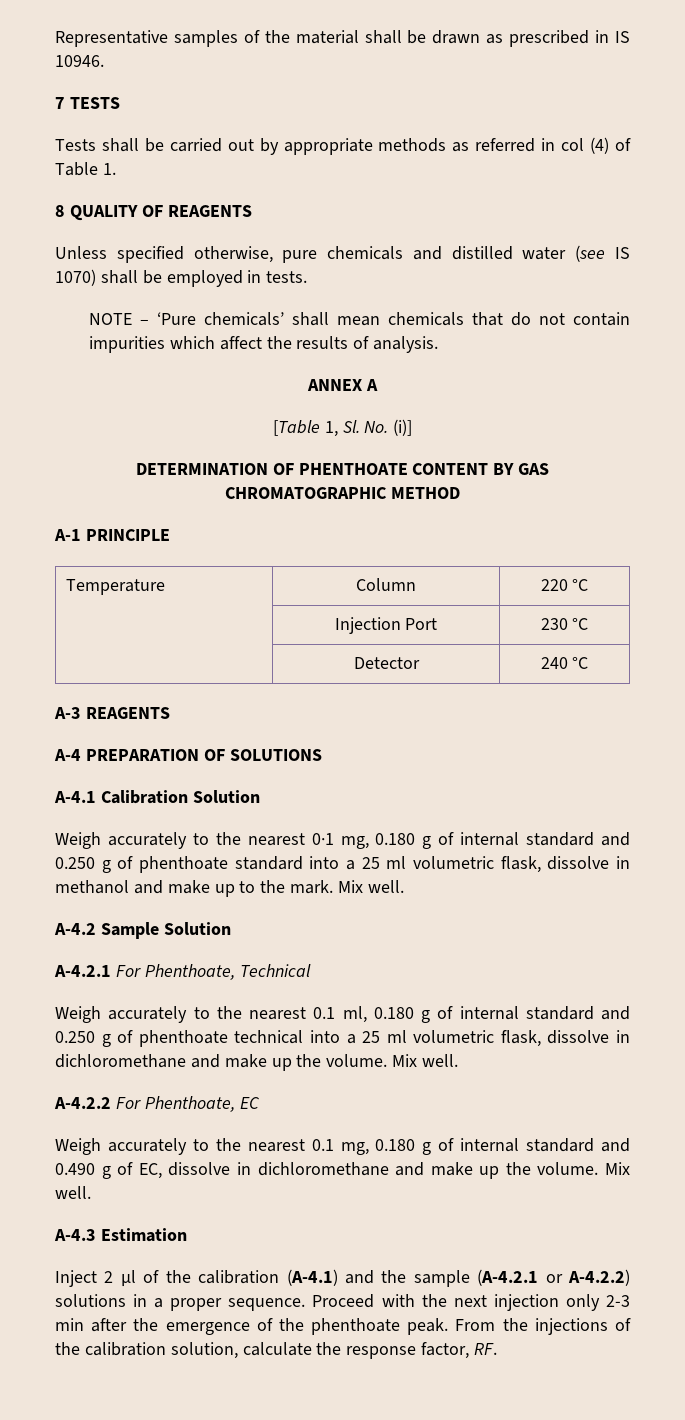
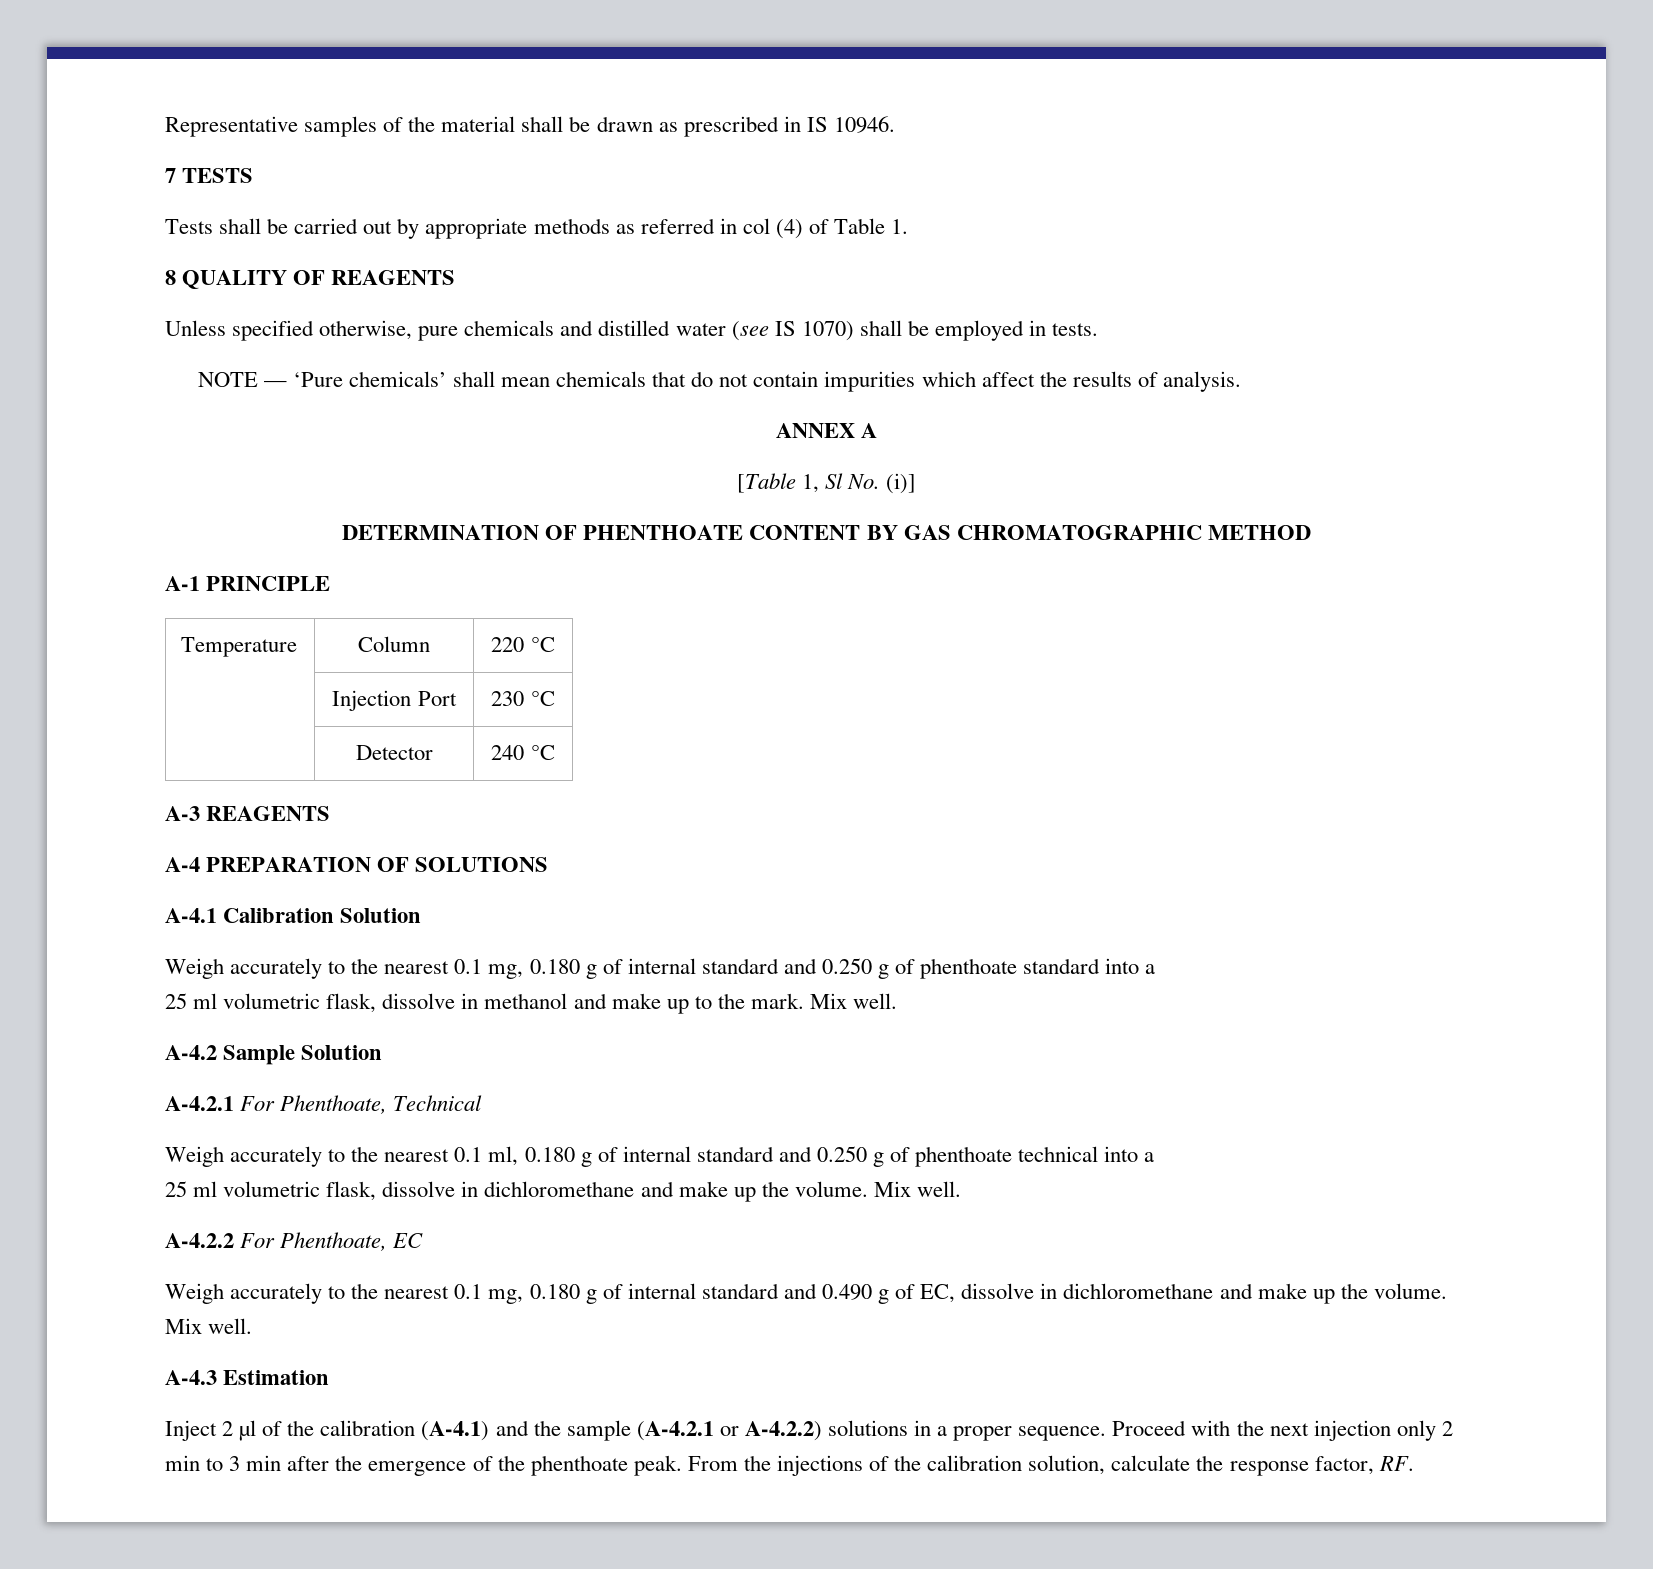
[139,319,149,325] – -> [263,381,287,387] —
[342,420,360,433] Sl. -> [825,473,844,489] Sl
[311,833,334,845] 0·1 -> [454,959,483,974] 0.1
(356, 865) none -> (1156, 969) //
(356, 1039) none -> (1155, 1157) //
[605,1295,630,1307] 2-3 -> [1441,1421,1453,1436] [165,1455,241,1471] 2 min to 3

